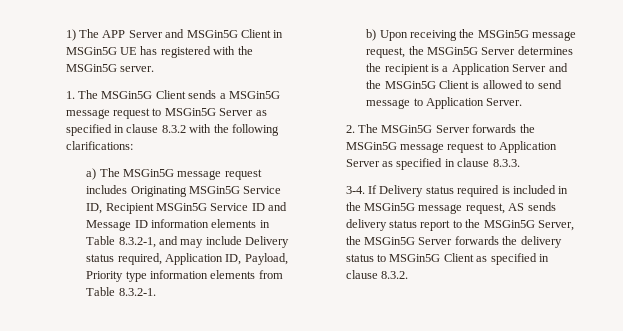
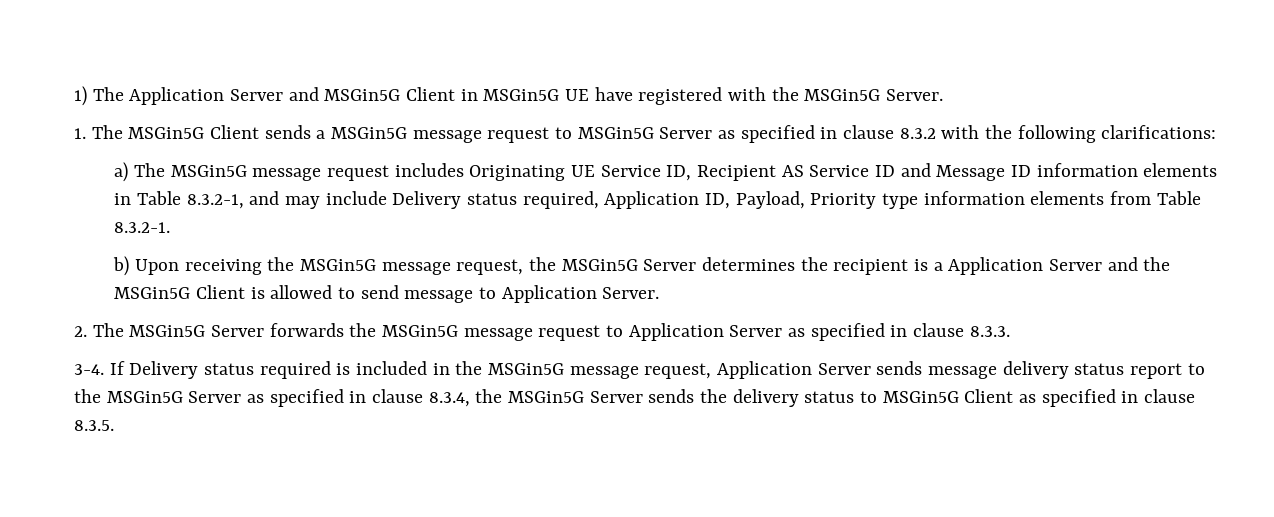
[102,30,126,38] APP -> [129,87,225,105] Application
[140,46,158,55] has -> [594,87,633,101] have
[120,66,155,72] server. -> [886,89,944,101] Server.
[189,186,241,194] MSGin5G -> [570,165,595,177] UE
[156,203,208,211] MSGin5G -> [781,165,804,177] AS
[508,202,556,211] AS sends -> [717,361,998,379] Application Server sends message
[537,220,574,231] [345,236,499,245] Server, the MSGin5G Server forwards -> [188,389,695,407] Server as specified in clause 8.3.4, the MSGin5G Server sends
[381,271,409,279] 8.3.2. -> [74,420,115,431] 8.3.5.

